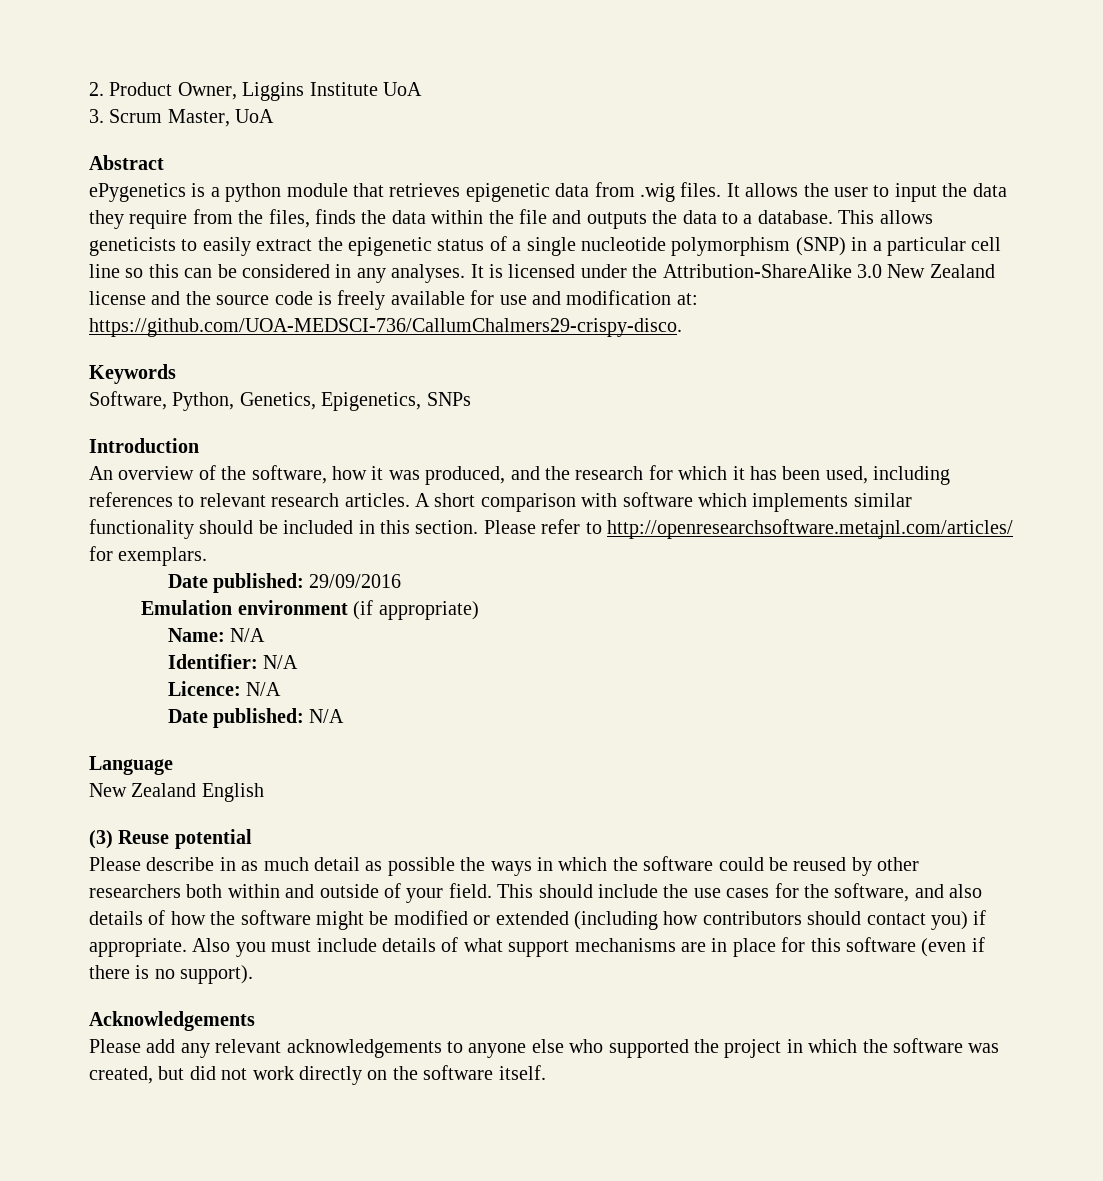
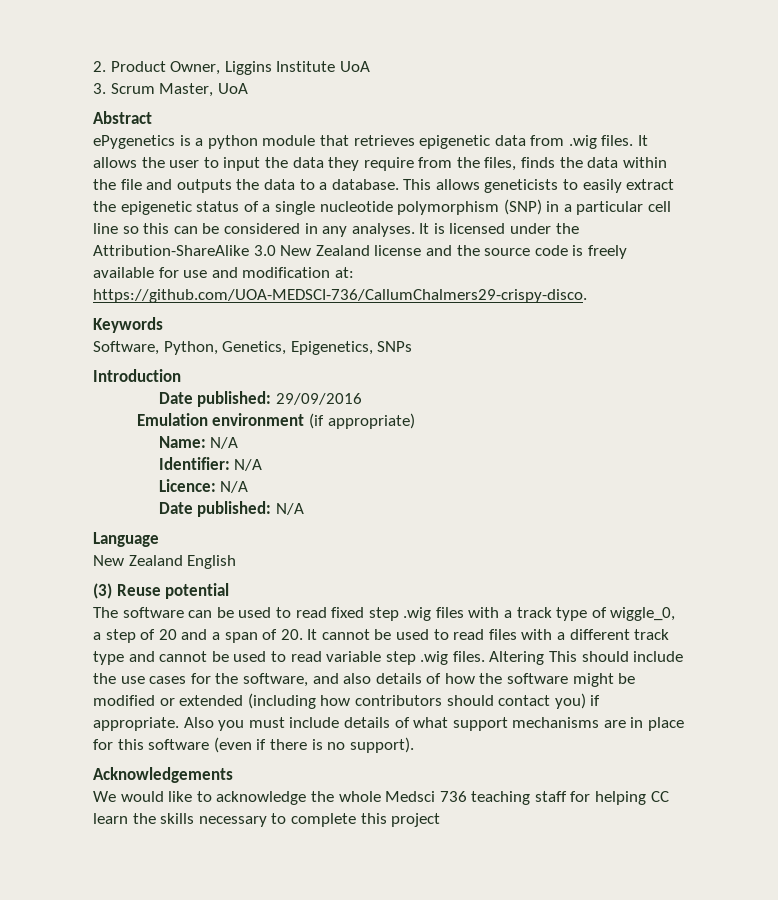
[89,465,951,485] [89,492,912,512] [89,519,1013,539] [89,546,208,566] // An overview of the software, how it was produced, and the research for which it has been used, including references to relevant research articles. A short comparison with software which implements similar functionality should be included in this section. Please refer to http://openresearchsoftware.metajnl.com/articles/ for exemplars. -> (181, 375) none
[89,856,920,876] [89,883,492,903] Please describe in as much detail as possible the ways in which the software could be reused by other researchers both within and outside of your field. -> [93,607,676,621] [93,629,670,643] [93,651,545,665] The software can be used to read fixed step .wig files with a track type of wiggle_0, a step of 20 and a span of 20. It cannot be used to read files with a different track type and cannot be used to read variable step .wig files. Altering
[89,1038,1000,1058] [89,1065,546,1085] Please add any relevant acknowledgements to anyone else who supported the project in which the software was created, but did not work directly on the software itself. -> [93,791,669,805] [93,813,441,827] We would like to acknowledge the whole Medsci 736 teaching staff for helping CC learn the skills necessary to complete this project

